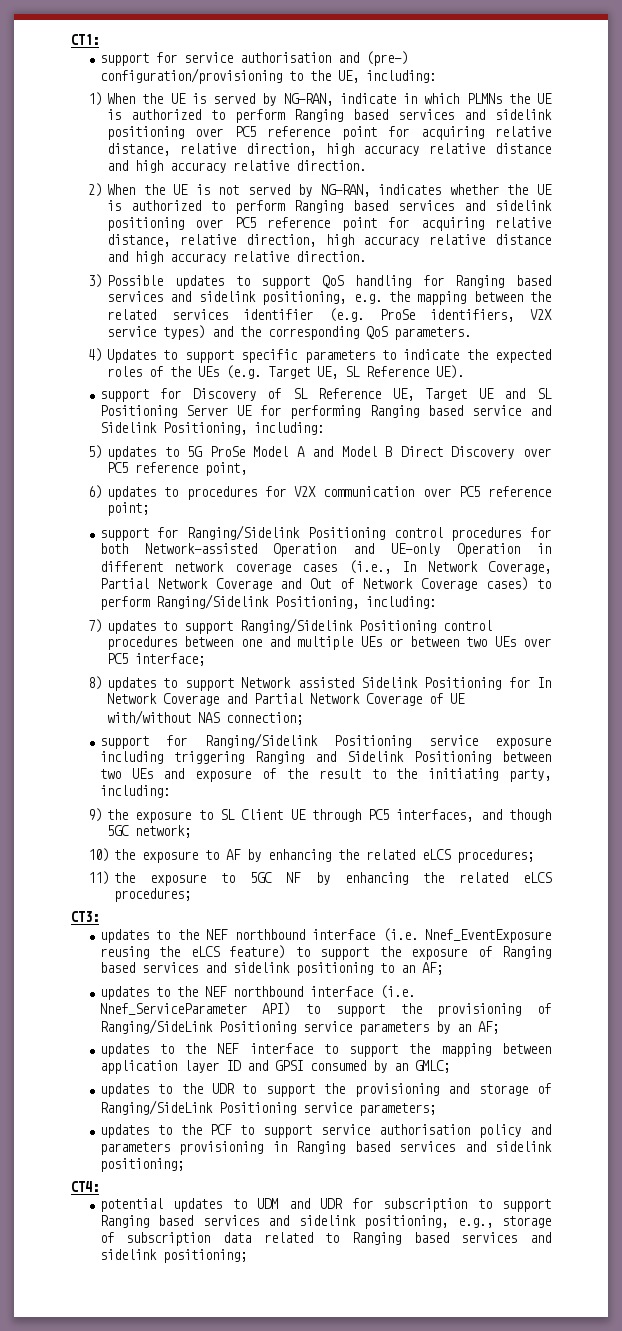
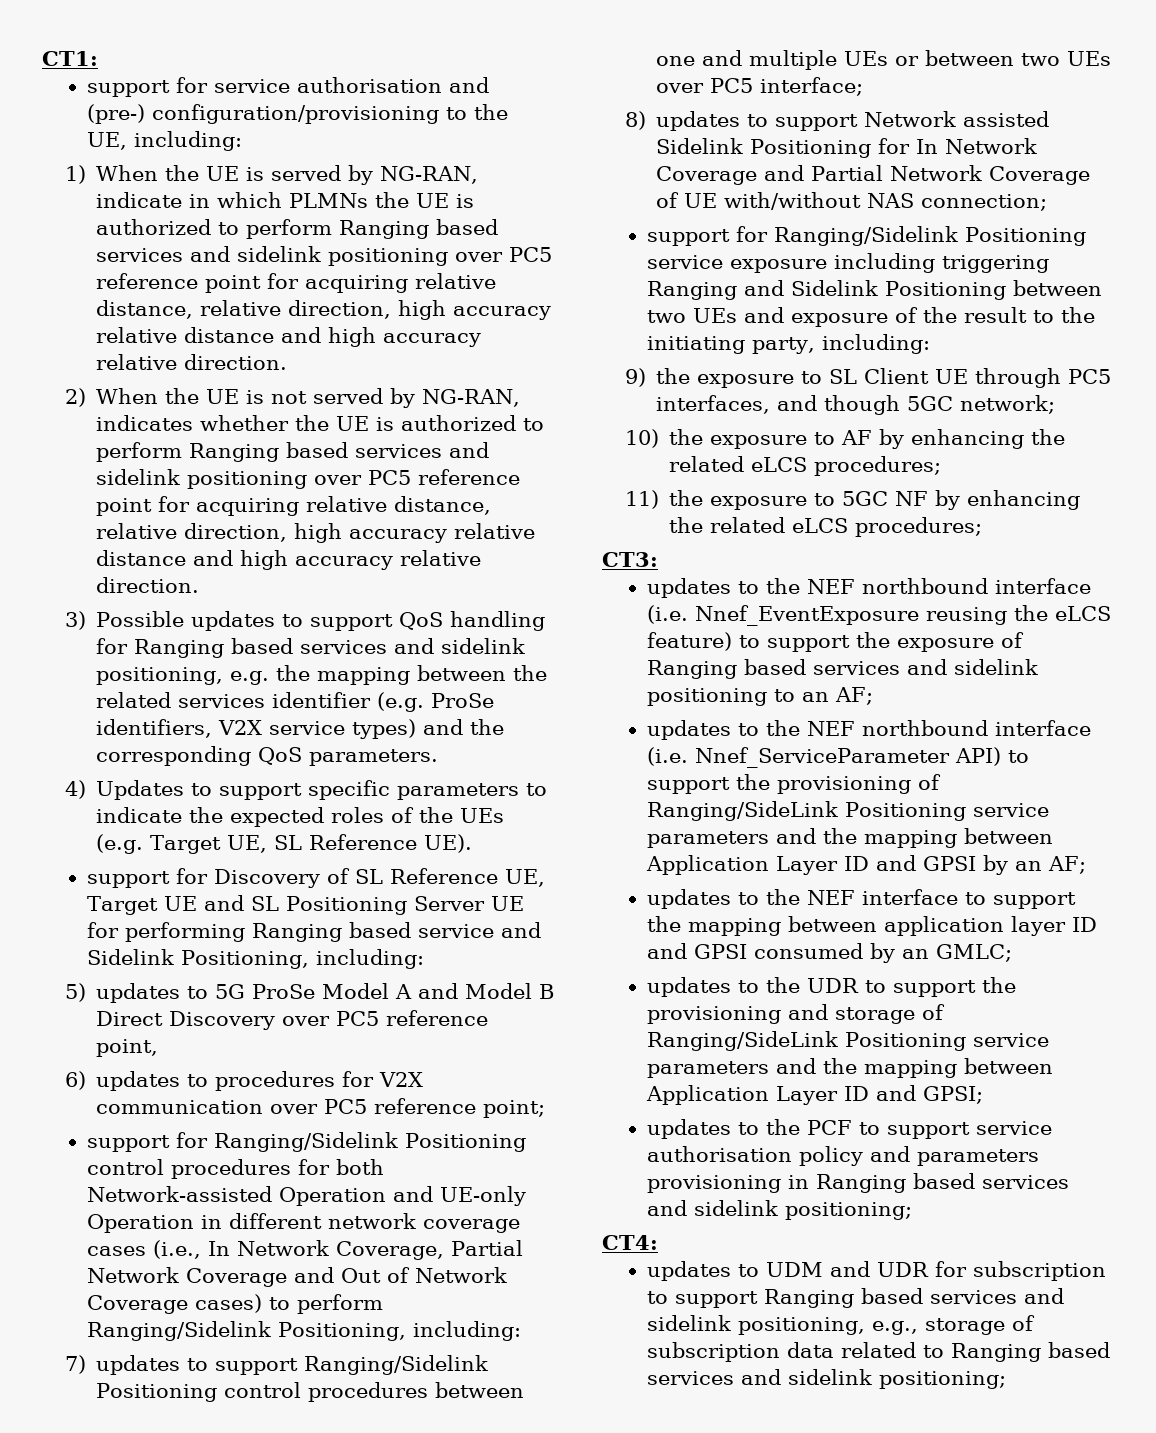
(429, 1028) none -> [776,828,1054,848] [646,855,977,875] and the mapping between Application Layer ID and GPSI
[358,1103,436,1116] parameters; -> [647,1058,1054,1078] [646,1085,984,1105] parameters and the mapping between Application Layer ID and GPSI;
[99,1198,163,1212] potential -> (658, 1242) none

